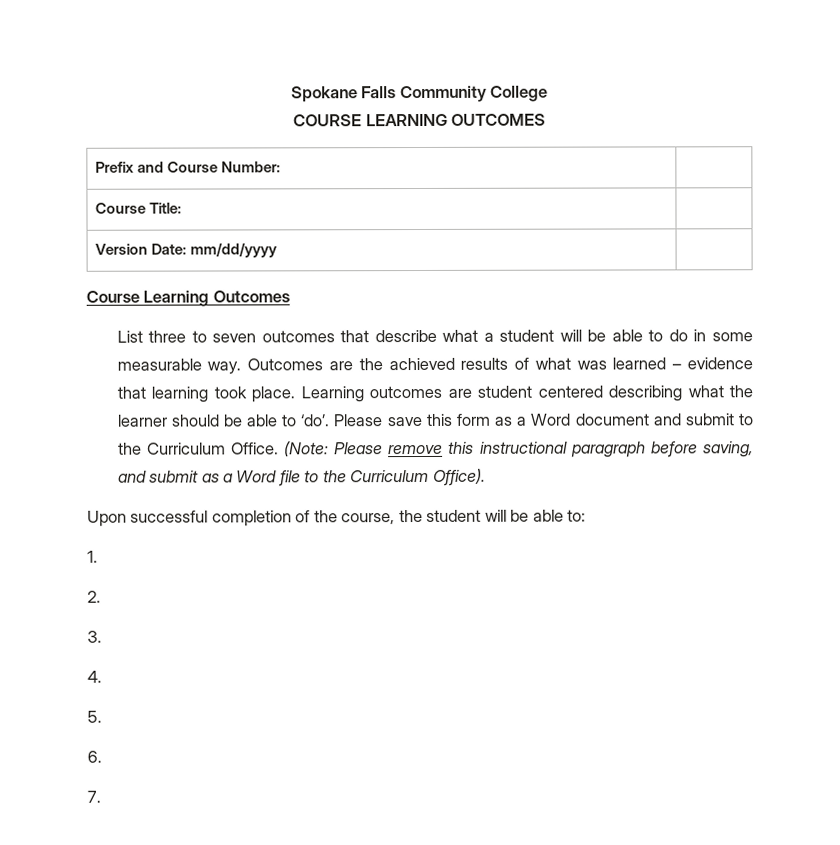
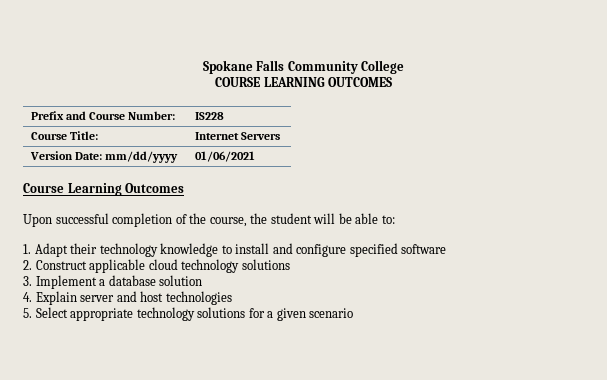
(282, 167) none -> [194,112,224,120] IS228
(183, 208) none -> [194,132,281,140] Internet Servers
(278, 250) none -> [194,151,255,162] 01/06/2021
[116,329,753,343] [116,357,754,375] [116,385,753,403] [116,413,754,427] [117,441,755,458] [117,468,486,487] // List three to seven outcomes that describe what a student will be able to do in some measurable way. Outcomes are the achieved results of what was learned – evidence that learning took place. Learning outcomes are student centered describing what the learner should be able to ‘do’. Please save this form as a Word document and submit to the Curriculum Office. (Note: Please remove this instructional paragraph before saving, and submit as a Word file to the Curriculum Office). -> (185, 188) none
[87,590,101,603] [87,630,102,643] [87,670,102,683] [87,710,102,723] [87,750,102,763] [87,790,101,803] // 2. // 3. // 4. // 5. // 6. // 7. -> [34,243,447,257] [23,259,290,273] [23,275,203,289] [23,291,232,305] [23,307,354,321] Adapt their technology knowledge to install and configure specified software // 2. Construct applicable cloud technology solutions // 3. Implement a database solution // 4. Explain server and host technologies // 5. Select appropriate technology solutions for a given scenario

